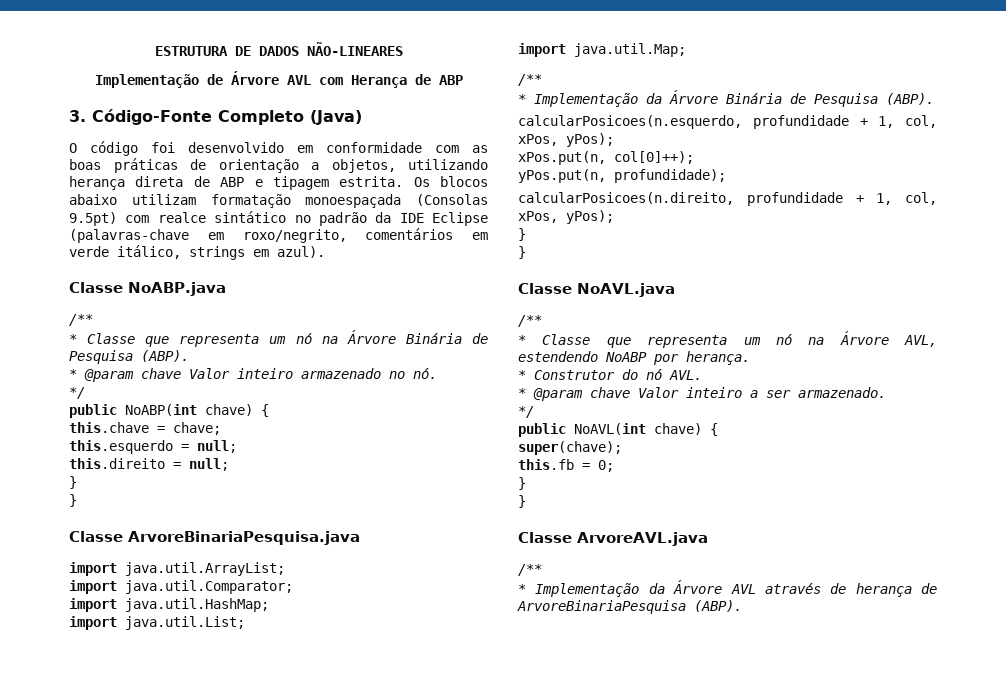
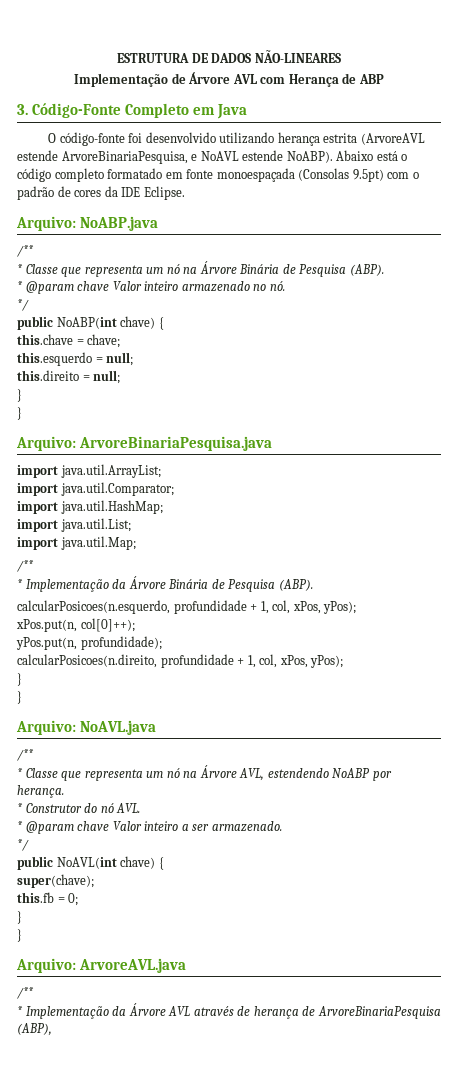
[310,110,362,125] (Java) -> [193,104,248,119] em Java
[90,141,138,156] código -> [59,132,125,146] código-fonte
[297,142,488,153] [69,158,488,173] [69,176,488,190] [69,194,488,208] [69,211,488,226] [69,228,488,243] [69,245,325,260] [69,282,123,293] em conformidade com as boas práticas de orientação a objetos, utilizando herança direta de ABP e tipagem estrita. Os blocos abaixo utilizam formatação monoespaçada (Consolas 9.5pt) com realce sintático no padrão da IDE Eclipse (palavras-chave em roxo/negrito, comentários em verde itálico, strings em azul). // Classe -> [219,132,425,146] [17,150,408,164] [17,168,419,182] [17,186,185,200] [16,216,76,231] utilizando herança estrita (ArvoreAVL estende ArvoreBinariaPesquisa, e NoAVL estende NoABP). Abaixo está o código completo formatado em fonte monoespaçada (Consolas 9.5pt) com o padrão de cores da IDE Eclipse. // Arquivo:
[69,531,123,542] Classe -> [16,436,76,451] Arquivo:
[518,283,572,294] Classe -> [16,720,76,735] Arquivo:
[518,532,572,543] Classe -> [16,958,76,973] Arquivo:
[694,600,742,612] (ABP). -> [17,1023,52,1036] (ABP),

